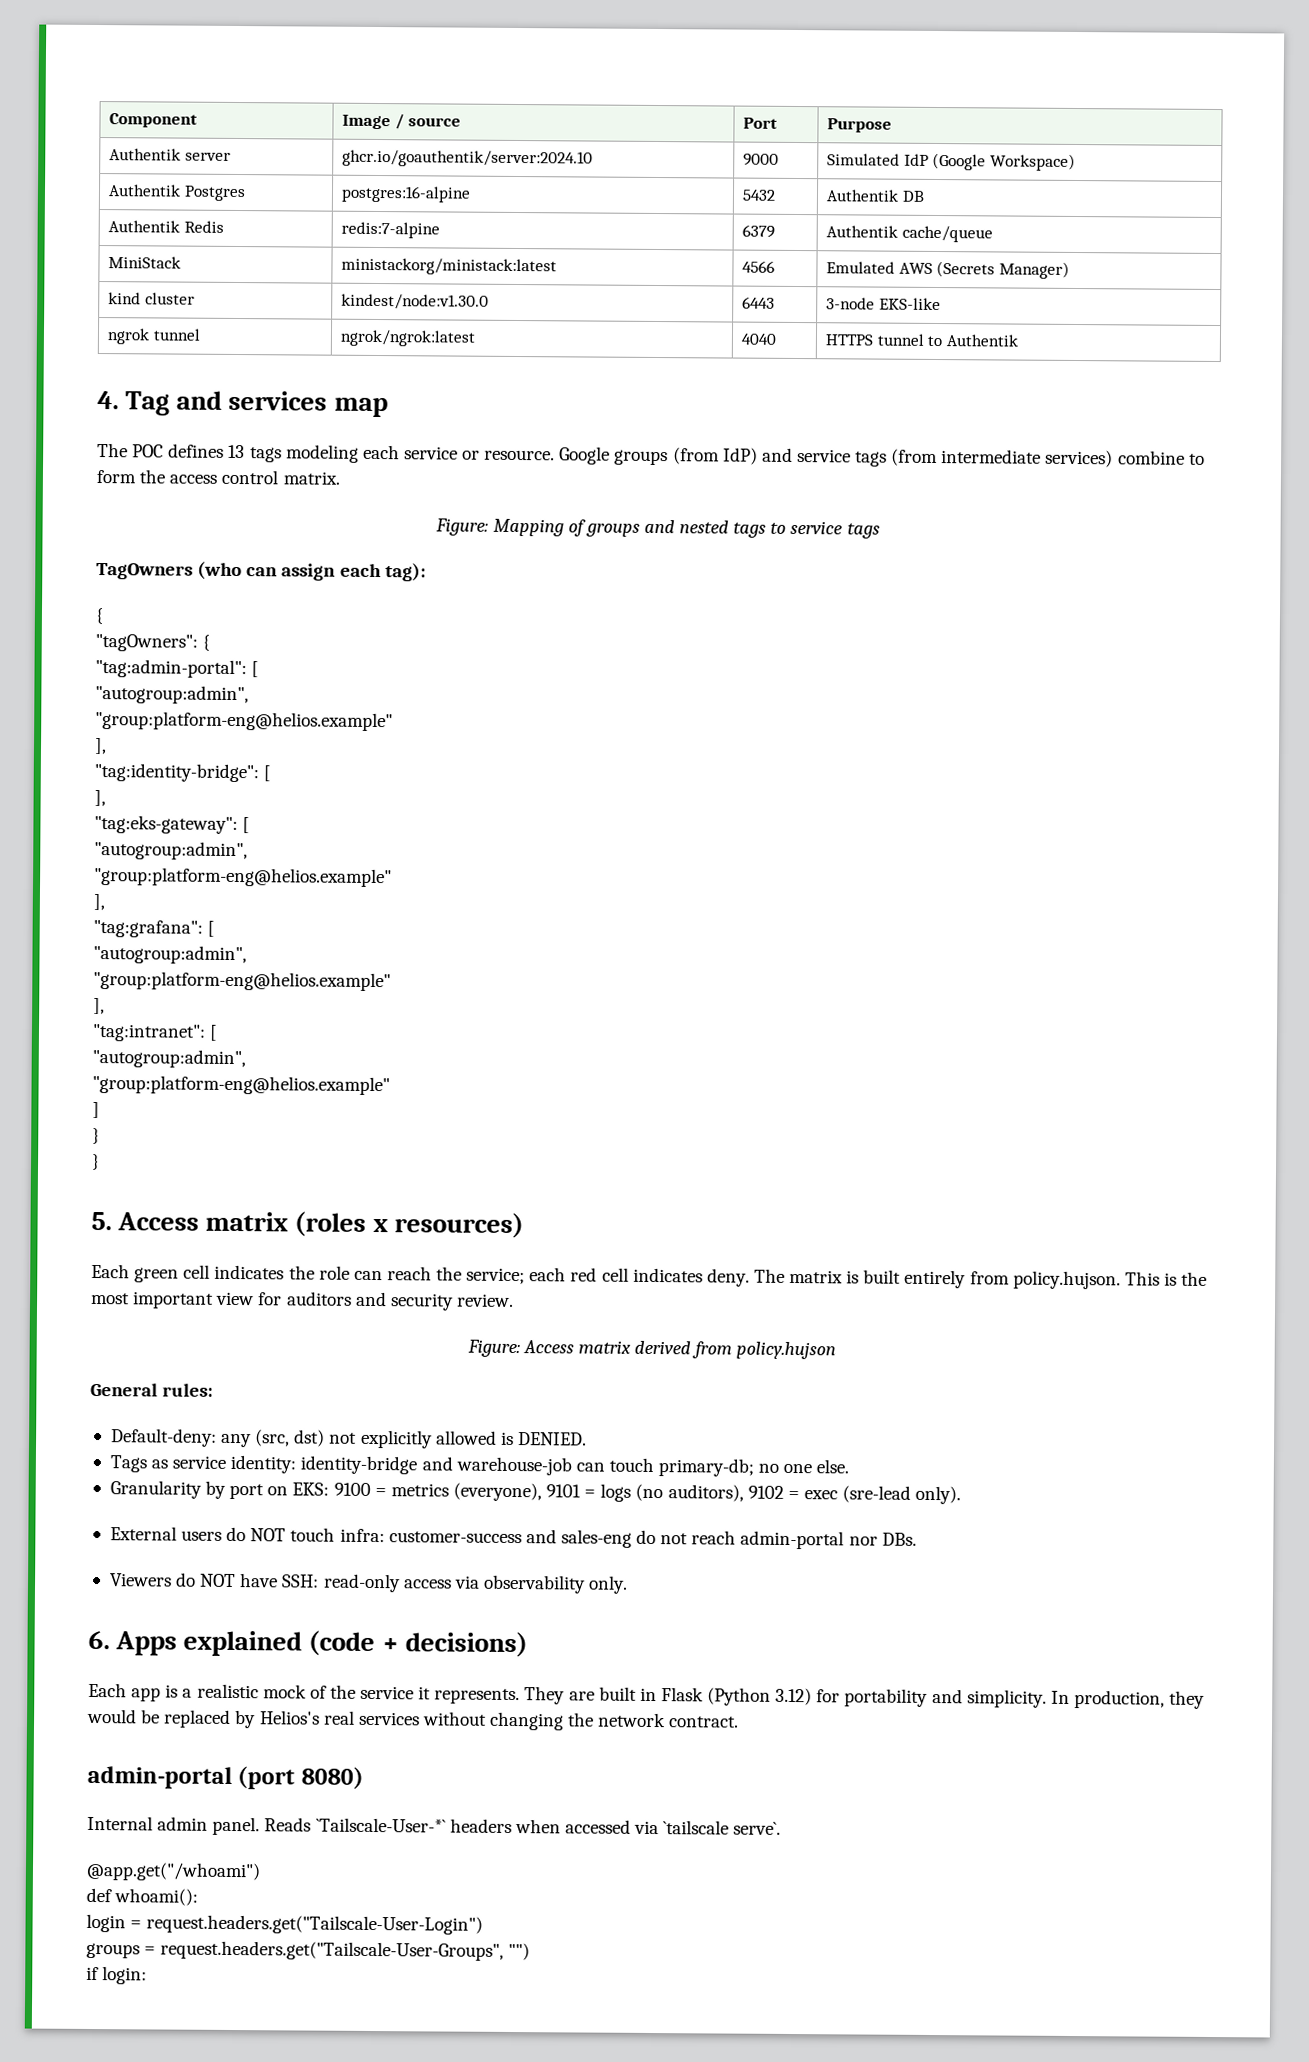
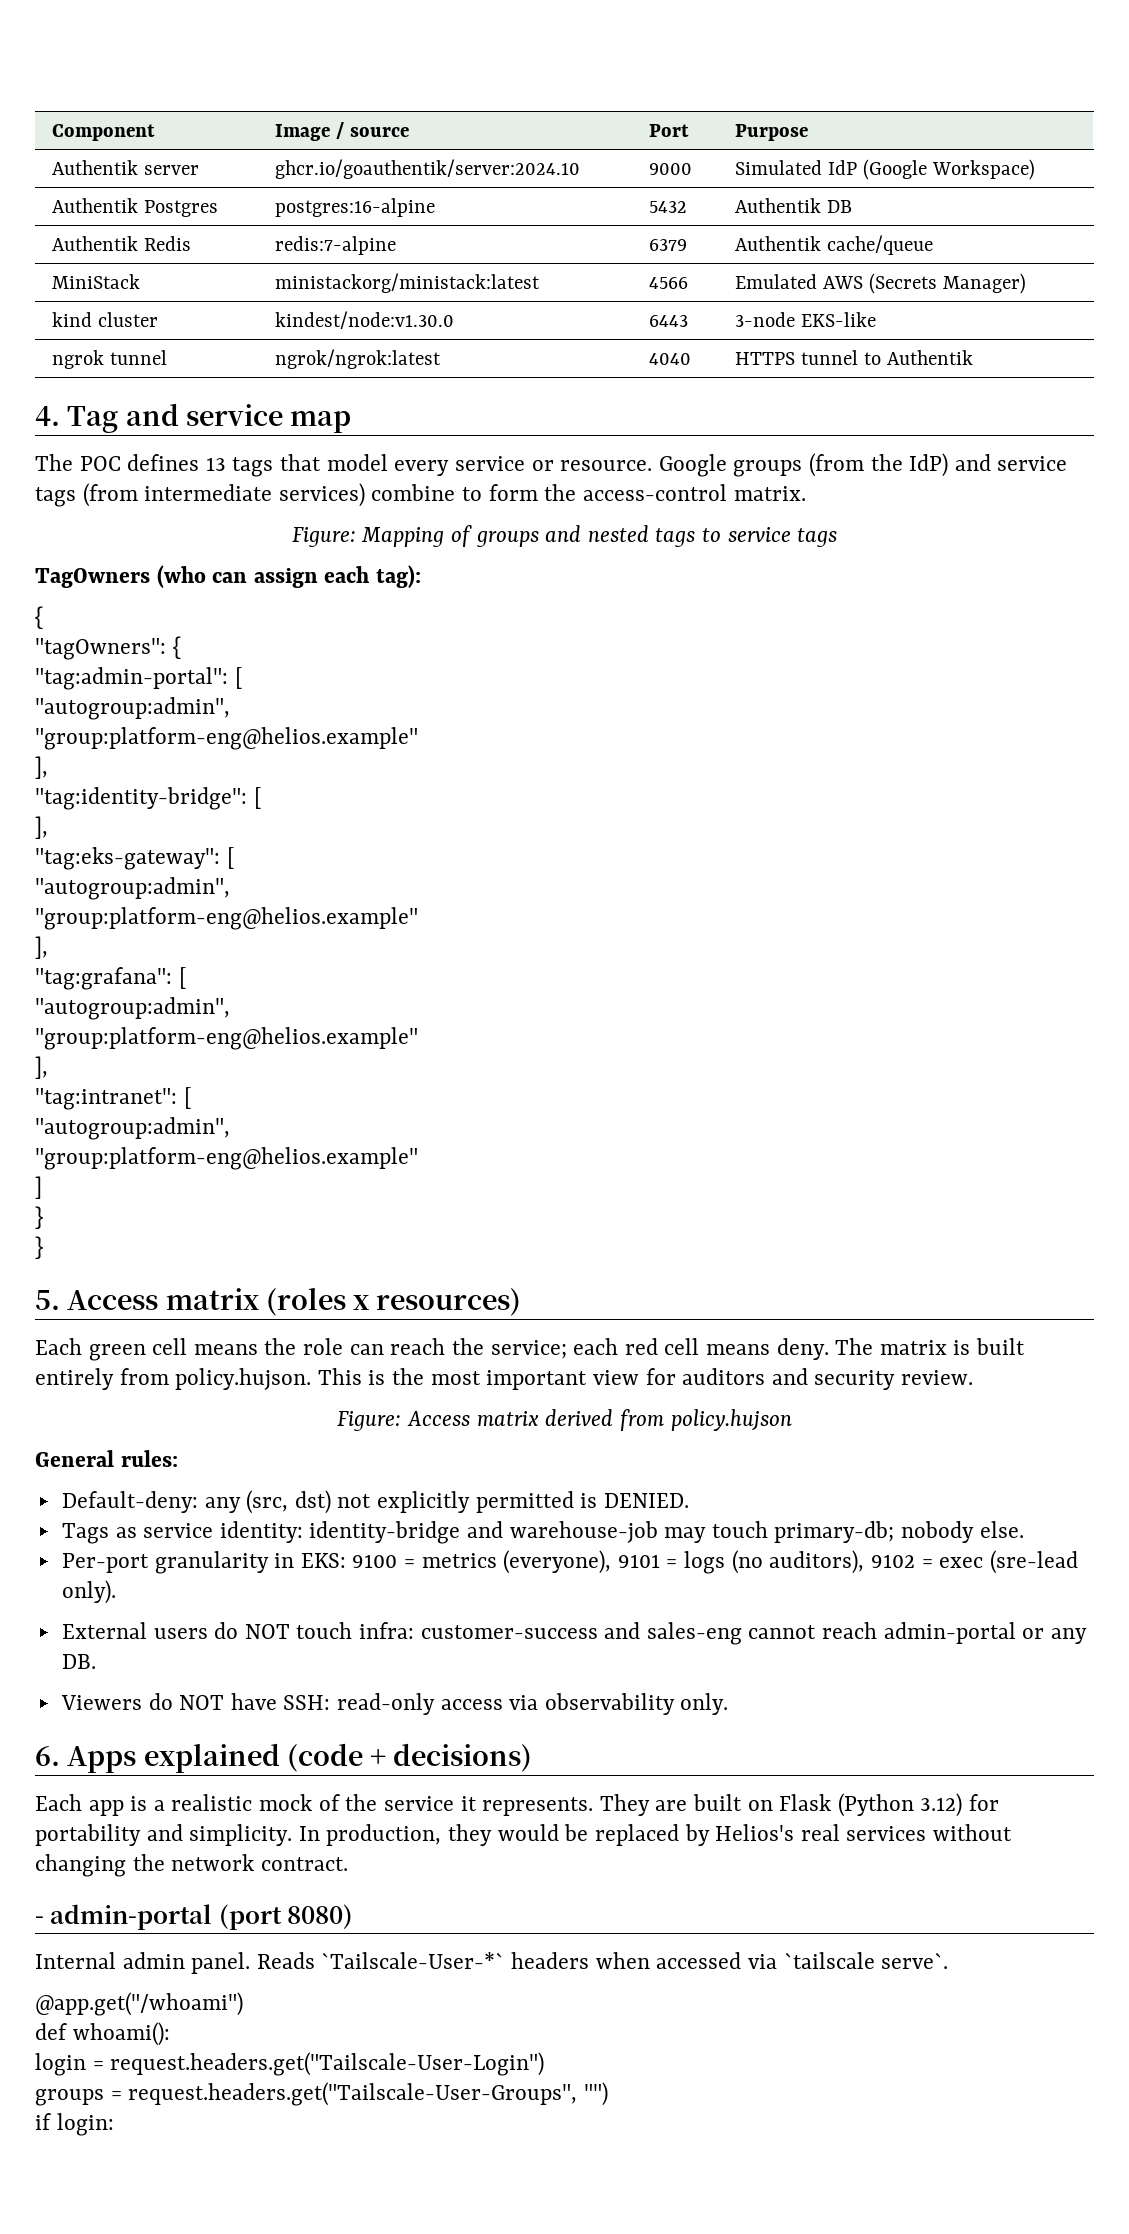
[228,390,328,411] services -> [185,404,283,426] service
[285,444,400,463] modeling each -> [280,454,450,476] that model every
(720, 456) none -> [870,454,903,471] the
[169,469,280,485] access control -> [582,484,727,501] access-control
[214,1264,285,1280] indicates -> [193,1344,258,1355] means
[632,1267,703,1283] indicates -> [705,1344,770,1355] means
[435,1430,497,1445] allowed -> [475,1491,574,1513] permitted
[575,1462,605,1472] can -> [664,1527,707,1543] may
[758,1463,813,1474] no one -> [901,1521,975,1543] nobody
[109,1480,289,1500] Granularity by port on -> [61,1551,295,1574] Per-port granularity in
[636,1529,917,1550] do not reach admin-portal nor DBs. -> [748,1622,1087,1644] [61,1654,96,1669] cannot reach admin-portal or any DB.
[639,1687,657,1702] in -> [747,1800,773,1811] on
(740, 1722) none -> [35,1916,44,1924] -

